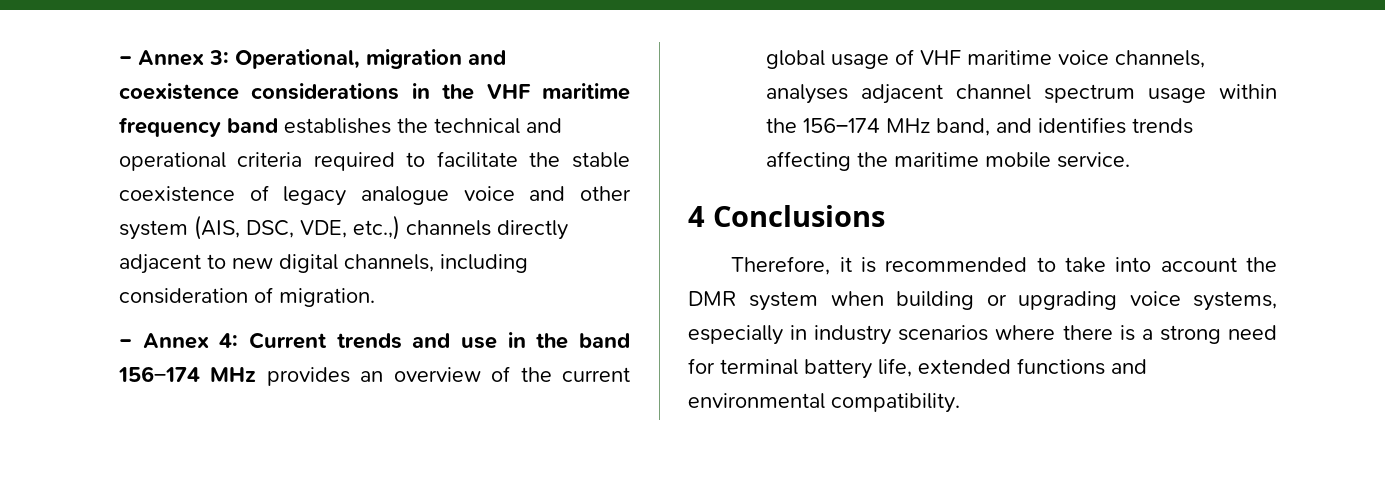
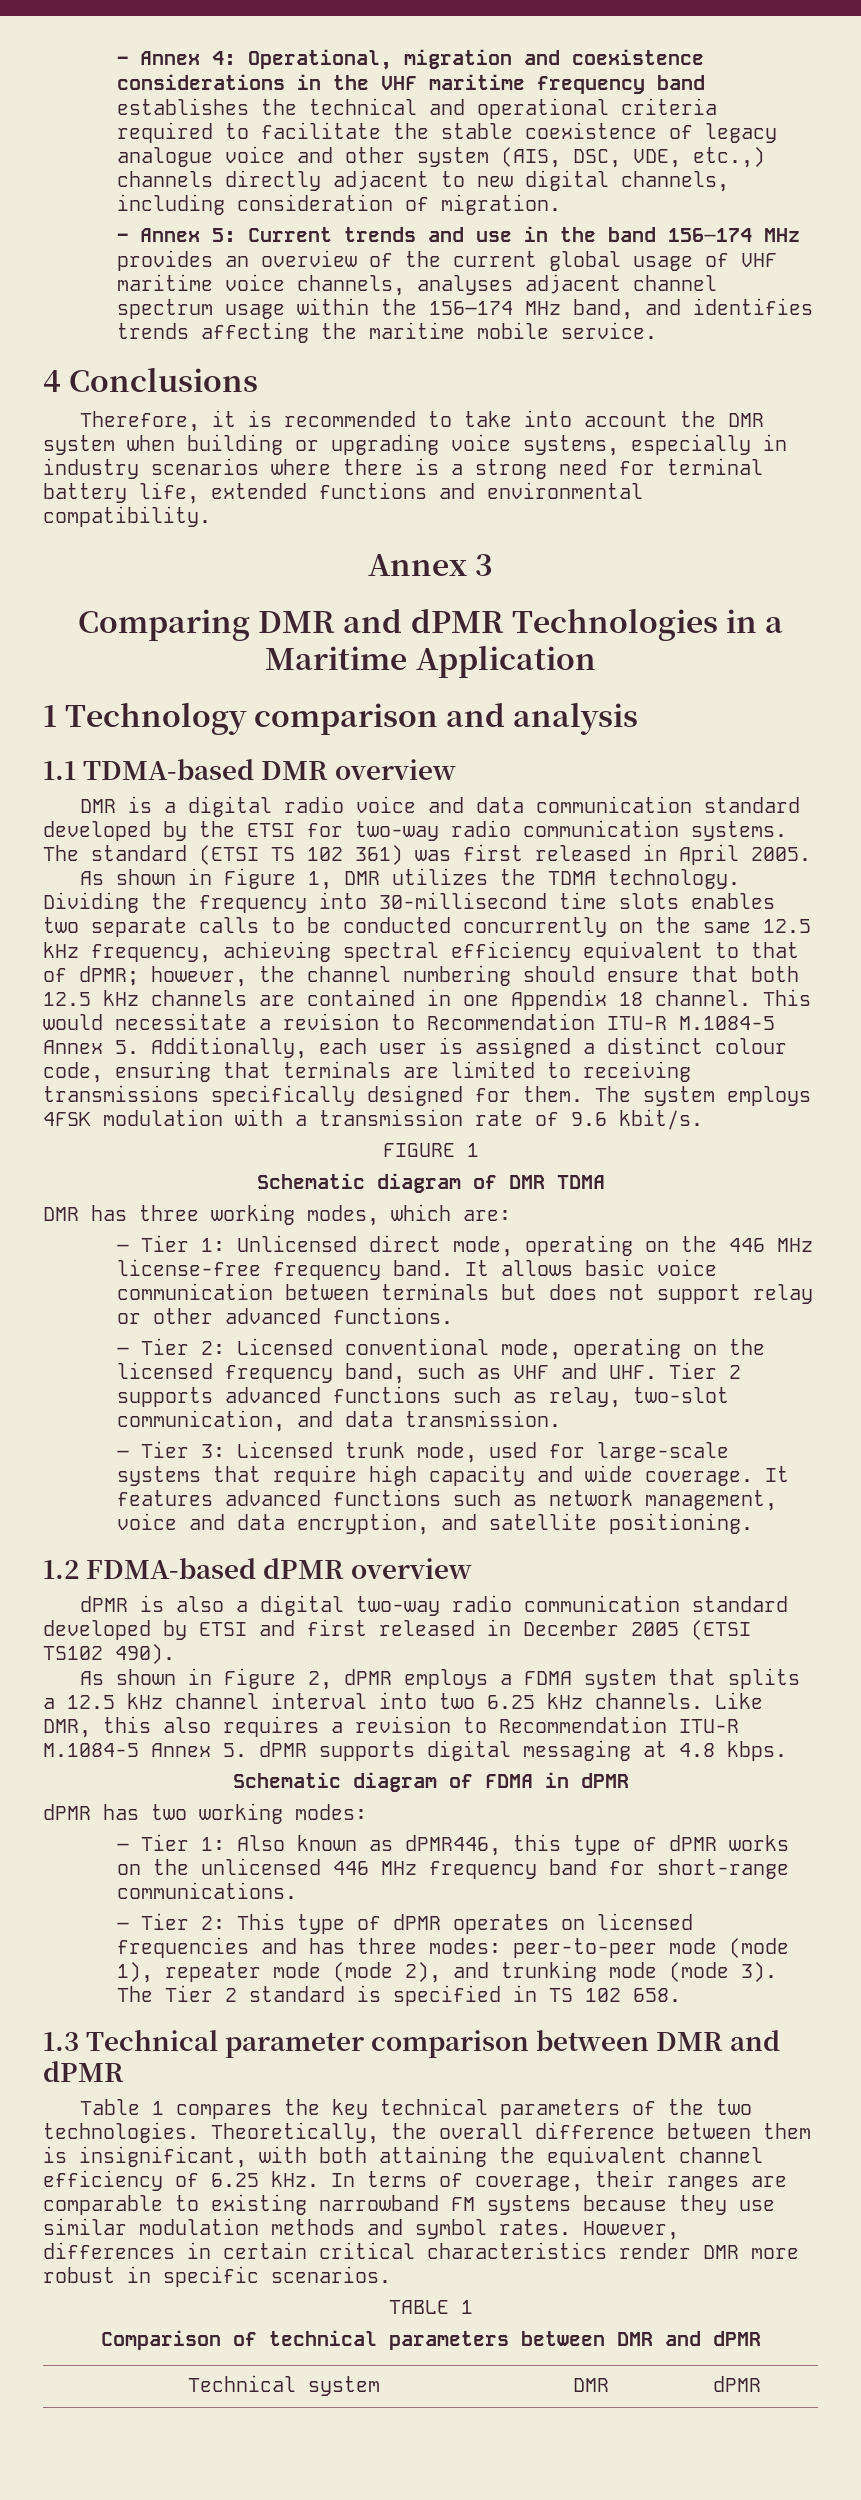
[118,50,229,66] ‒ Annex 3: -> [116,51,236,65] ‒ Annex 4:
[219,333,239,348] 4: -> [211,228,236,242] 5:
(960, 403) none -> [367,554,494,576] [78,608,783,641] [265,645,596,678] [43,702,639,735] [43,759,457,780] [79,796,800,817] [43,820,787,841] [43,844,811,865] [79,868,740,890] [43,892,775,913] [43,917,811,937] [43,941,799,963] [43,965,799,987] [43,989,811,1010] [43,1013,775,1030] [43,1037,787,1059] [43,1061,691,1083] [43,1085,811,1106] [43,1109,703,1130] [382,1143,479,1157] [256,1173,605,1193] [43,1204,511,1226] [116,1235,813,1257] [116,1259,717,1280] [116,1283,813,1304] [116,1307,453,1324] [116,1338,765,1360] [116,1362,741,1384] [116,1386,729,1408] [116,1410,561,1432] [116,1441,729,1463] [116,1465,789,1486] [116,1489,777,1511] [116,1513,753,1535] [43,1558,473,1579] [79,1595,788,1616] [43,1619,751,1640] [43,1644,175,1664] [79,1668,800,1690] [43,1692,763,1709] [43,1716,739,1738] [43,1740,787,1761] [232,1772,629,1792] [43,1803,367,1824] [116,1834,789,1856] [116,1858,789,1879] [116,1882,297,1899] [116,1913,693,1934] [116,1937,789,1958] [116,1961,777,1983] [116,1985,681,2006] [43,2030,781,2058] [43,2061,124,2082] [79,2098,752,2119] [43,2122,811,2144] [43,2146,763,2168] [43,2170,787,2192] [43,2194,775,2215] [43,2218,679,2240] [43,2242,799,2259] [43,2266,391,2287] [388,2300,473,2314] [100,2330,761,2350] [188,2375,380,2396] [572,2378,609,2392] [713,2376,761,2392] // Annex 3 // Comparing DMR and dPMR Technologies in a Maritime Application // 1 Technology comparison and analysis // 1.1 TDMA-based DMR overview // DMR is a digital radio voice and data communication standard developed by the ETSI for two-way radio communication systems. The standard (ETSI TS 102 361) was first released in April 2005. // As shown in Figure 1, DMR utilizes the TDMA technology. Dividing the frequency into 30-millisecond time slots enables two separate calls to be conducted concurrently on the same 12.5 kHz frequency, achieving spectral efficiency equivalent to that of dPMR; however, the channel numbering should ensure that both 12.5 kHz channels are contained in one Appendix 18 channel. This would necessitate a revision to Recommendation ITU-R M.1084-5 Annex 5. Additionally, each user is assigned a distinct colour code, ensuring that terminals are limited to receiving transmissions specifically designed for them. The system employs 4FSK modulation with a transmission rate of 9.6 kbit/s. // FIGURE 1 // Schematic diagram of DMR TDMA // DMR has three working modes, which are: // – Tier 1: Unlicensed direct mode, operating on the 446 MHz license-free frequency band. It allows basic voice communication between terminals but does not support relay or other advanced functions. // – Tier 2: Licensed conventional mode, operating on the licensed frequency band, such as VHF and UHF. Tier 2 supports advanced functions such as relay, two-slot communication, and data transmission. // – Tier 3: Licensed trunk mode, used for large-scale systems that require high capacity and wide coverage. It features advanced functions such as network management, voice and data encryption, and satellite positioning. // 1.2 FDMA-based dPMR overview // dPMR is also a digital two-way radio communication standard developed by ETSI and first released in December 2005 (ETSI TS102 490). // As shown in Figure 2, dPMR employs a FDMA system that splits a 12.5 kHz channel interval into two 6.25 kHz channels. Like DMR, this also requires a revision to Recommendation ITU-R M.1084-5 Annex 5. dPMR supports digital messaging at 4.8 kbps. // Schematic diagram of FDMA in dPMR // dPMR has two working modes: // – Tier 1: Also known as dPMR446, this type of dPMR works on the unlicensed 446 MHz frequency band for short-range communications. // – Tier 2: This type of dPMR operates on licensed frequencies and has three modes: peer-to-peer mode (mode 1), repeater mode (mode 2), and trunking mode (mode 3). The Tier 2 standard is specified in TS 102 658. // 1.3 Technical parameter comparison between DMR and dPMR // Table 1 compares the key technical parameters of the two technologies. Theoretically, the overall difference between them is insignificant, with both attaining the equivalent channel efficiency of 6.25 kHz. In terms of coverage, their ranges are comparable to existing narrowband FM systems because they use similar modulation methods and symbol rates. However, differences in certain critical characteristics render DMR more robust in specific scenarios. // TABLE 1 // Comparison of technical parameters between DMR and dPMR // Technical system | DMR | dPMR

